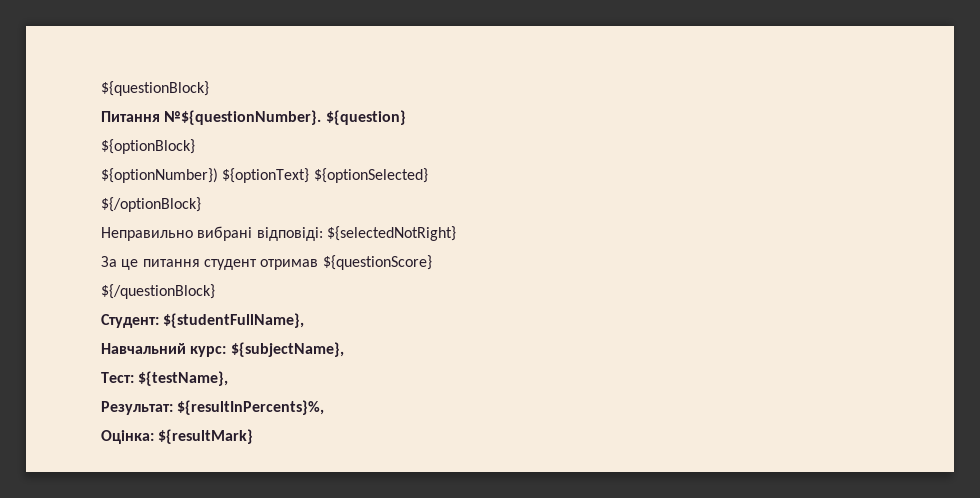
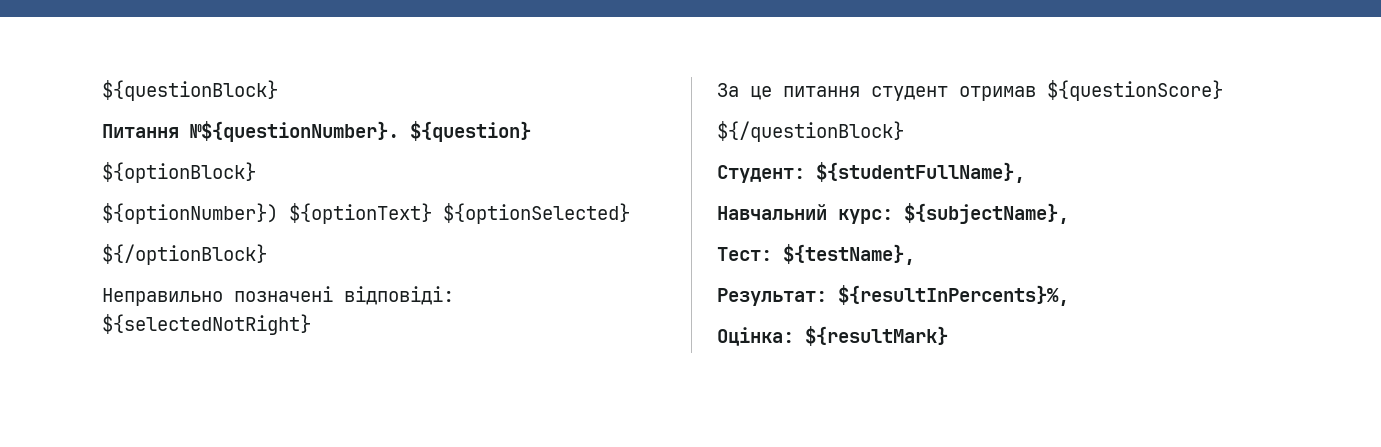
[197,226,253,241] вибрані -> [234,286,333,302] позначені

